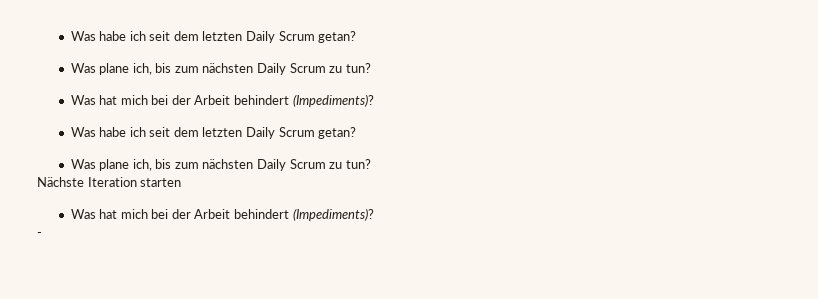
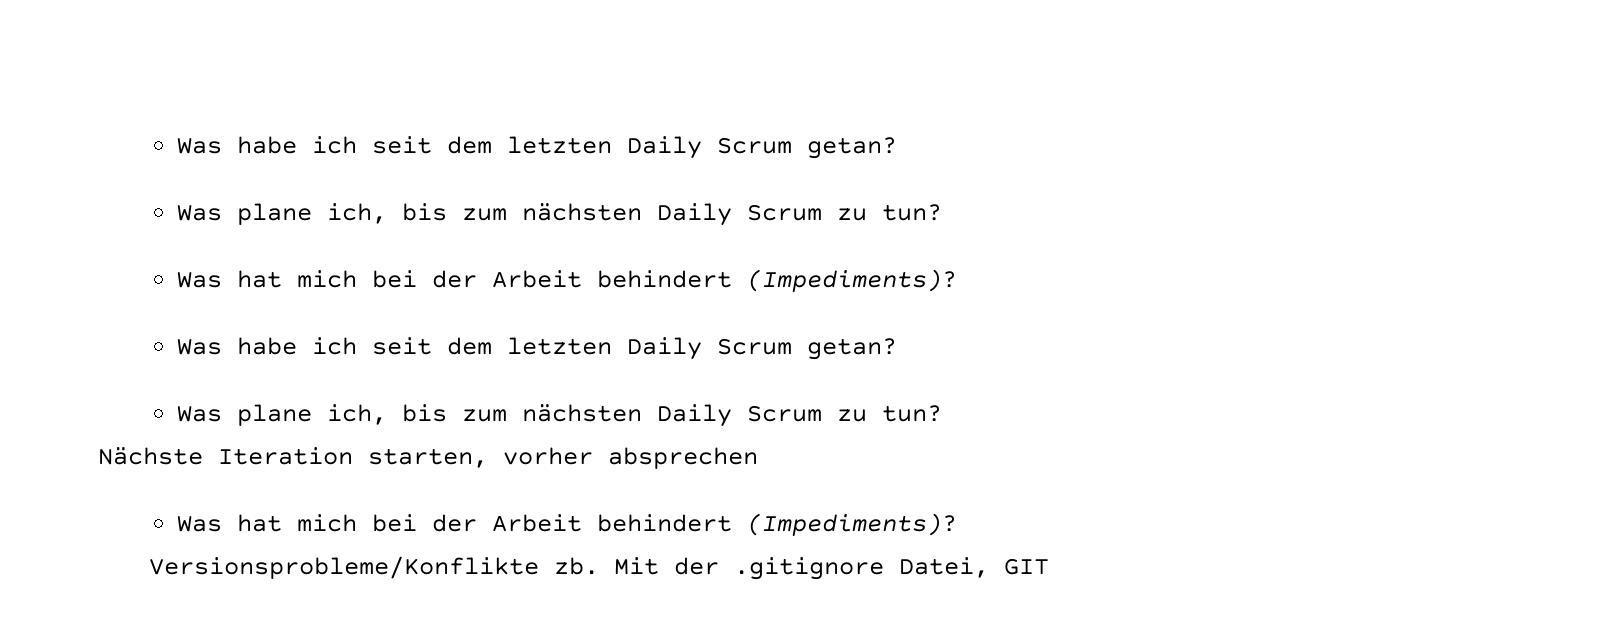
[140,178,182,187] [70,208,374,221] [37,232,42,237] starten // Was hat mich bei der Arbeit behindert (Impediments)? // - -> [368,447,758,469] [176,513,957,536] [148,556,1049,580] starten, vorher absprechen // Was hat mich bei der Arbeit behindert (Impediments)? // Versionsprobleme/Konflikte zb. Mit der .gitignore Datei, GIT

